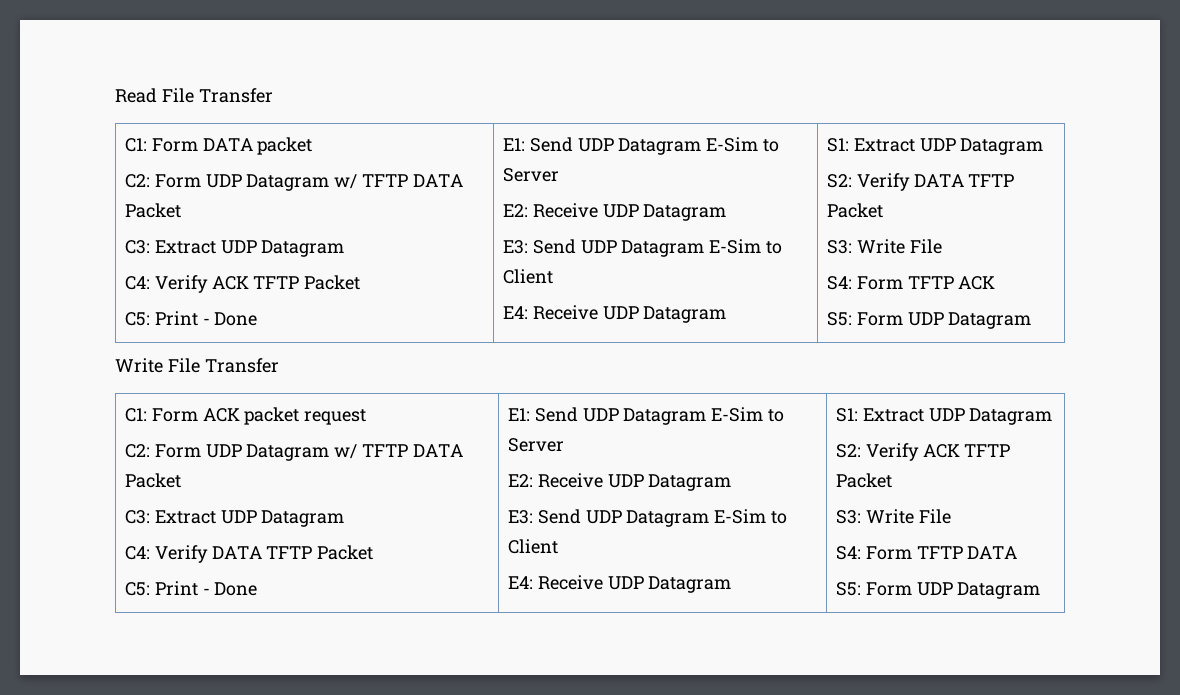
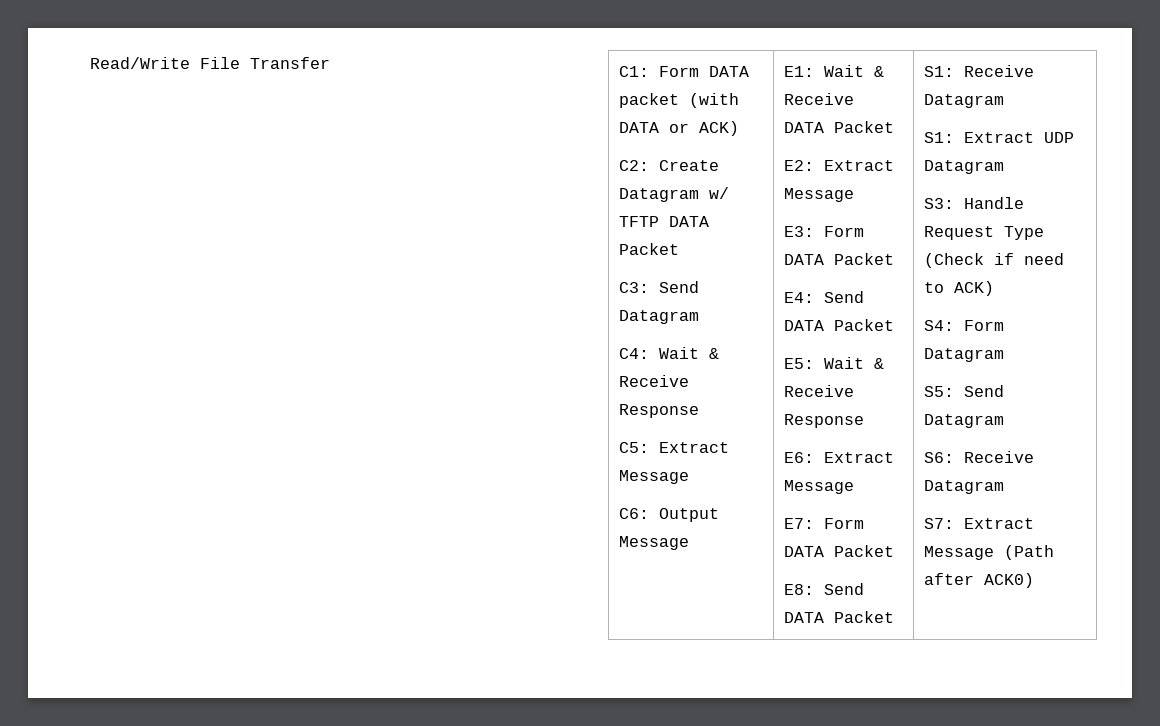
[115,88,157,103] Read -> [90,57,190,69] Read/Write
[124,174,464,191] [124,203,181,218] [124,240,345,257] [124,275,361,293] [124,311,258,326] [502,137,780,155] [502,168,559,182] [502,203,727,221] [502,239,783,257] [502,269,553,284] [502,305,727,323] [826,138,1044,155] [826,173,1015,191] [826,203,883,218] [826,239,942,254] [826,276,996,290] [826,312,1032,329] [115,358,279,373] [124,407,367,425] [124,444,464,461] [124,473,181,488] [124,510,345,527] [124,545,374,563] [124,581,258,596] [507,407,785,425] [507,438,564,452] [507,473,732,491] [507,509,788,527] [507,539,558,554] [507,575,732,593] [835,408,1053,425] [835,443,1011,461] [835,473,892,488] [835,509,951,524] [835,546,1018,560] [835,582,1041,599] // C2: Form UDP Datagram w/ TFTP DATA Packet // C3: Extract UDP Datagram // C4: Verify ACK TFTP Packet // C5: Print - Done | E1: Send UDP Datagram E-Sim to Server // E2: Receive UDP Datagram // E3: Send UDP Datagram E-Sim to Client // E4: Receive UDP Datagram | S1: Extract UDP Datagram // S2: Verify DATA TFTP Packet // S3: Write File // S4: Form TFTP ACK // S5: Form UDP Datagram // Write File Transfer // C1: Form ACK packet request // C2: Form UDP Datagram w/ TFTP DATA Packet // C3: Extract UDP Datagram // C4: Verify DATA TFTP Packet // C5: Print - Done | E1: Send UDP Datagram E-Sim to Server // E2: Receive UDP Datagram // E3: Send UDP Datagram E-Sim to Client // E4: Receive UDP Datagram | S1: Extract UDP Datagram // S2: Verify ACK TFTP Packet // S3: Write File // S4: Form TFTP DATA // S5: Form UDP Datagram -> [689,93,740,108] [619,121,740,136] [619,160,720,171] [619,187,730,202] [619,216,710,227] [619,243,680,255] [619,281,700,293] [619,310,700,324] [619,347,720,359] [619,375,690,387] [619,404,700,418] [619,442,730,453] [619,470,690,484] [619,508,720,522] [619,536,690,550] [784,65,885,77] [784,93,855,105] [784,121,895,133] [784,160,895,171] [784,188,855,202] [784,226,865,237] [784,253,895,265] [784,291,865,303] [784,319,895,331] [784,357,885,369] [784,385,855,397] [784,414,865,428] [784,452,895,463] [784,480,855,494] [784,518,865,529] [784,545,895,557] [784,583,865,595] [784,611,895,623] [924,65,1035,77] [924,94,1005,108] [924,132,1075,143] [924,160,1005,174] [924,197,1025,209] [924,226,1045,240] [924,253,1065,268] [924,281,995,296] [924,320,1005,331] [924,348,1005,362] [924,385,1005,397] [924,414,1005,428] [924,451,1035,463] [924,480,1005,494] [924,518,1035,529] [924,545,1055,560] [924,573,1035,588] (with DATA or ACK) // C2: Create Datagram w/ TFTP DATA Packet // C3: Send Datagram // C4: Wait & Receive Response // C5: Extract Message // C6: Output Message | E1: Wait & Receive DATA Packet // E2: Extract Message // E3: Form DATA Packet // E4: Send DATA Packet // E5: Wait & Receive Response // E6: Extract Message // E7: Form DATA Packet // E8: Send DATA Packet | S1: Receive Datagram // S1: Extract UDP Datagram // S3: Handle Request Type (Check if need to ACK) // S4: Form Datagram // S5: Send Datagram // S6: Receive Datagram // S7: Extract Message (Path after ACK0)

